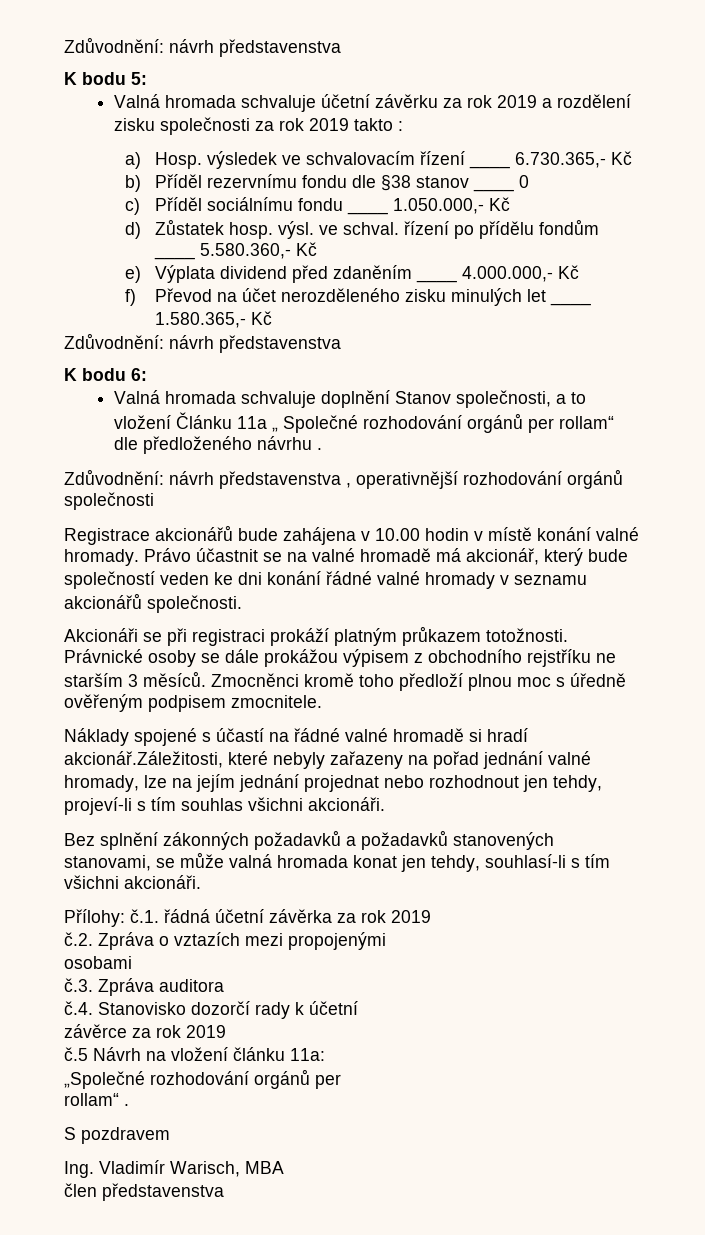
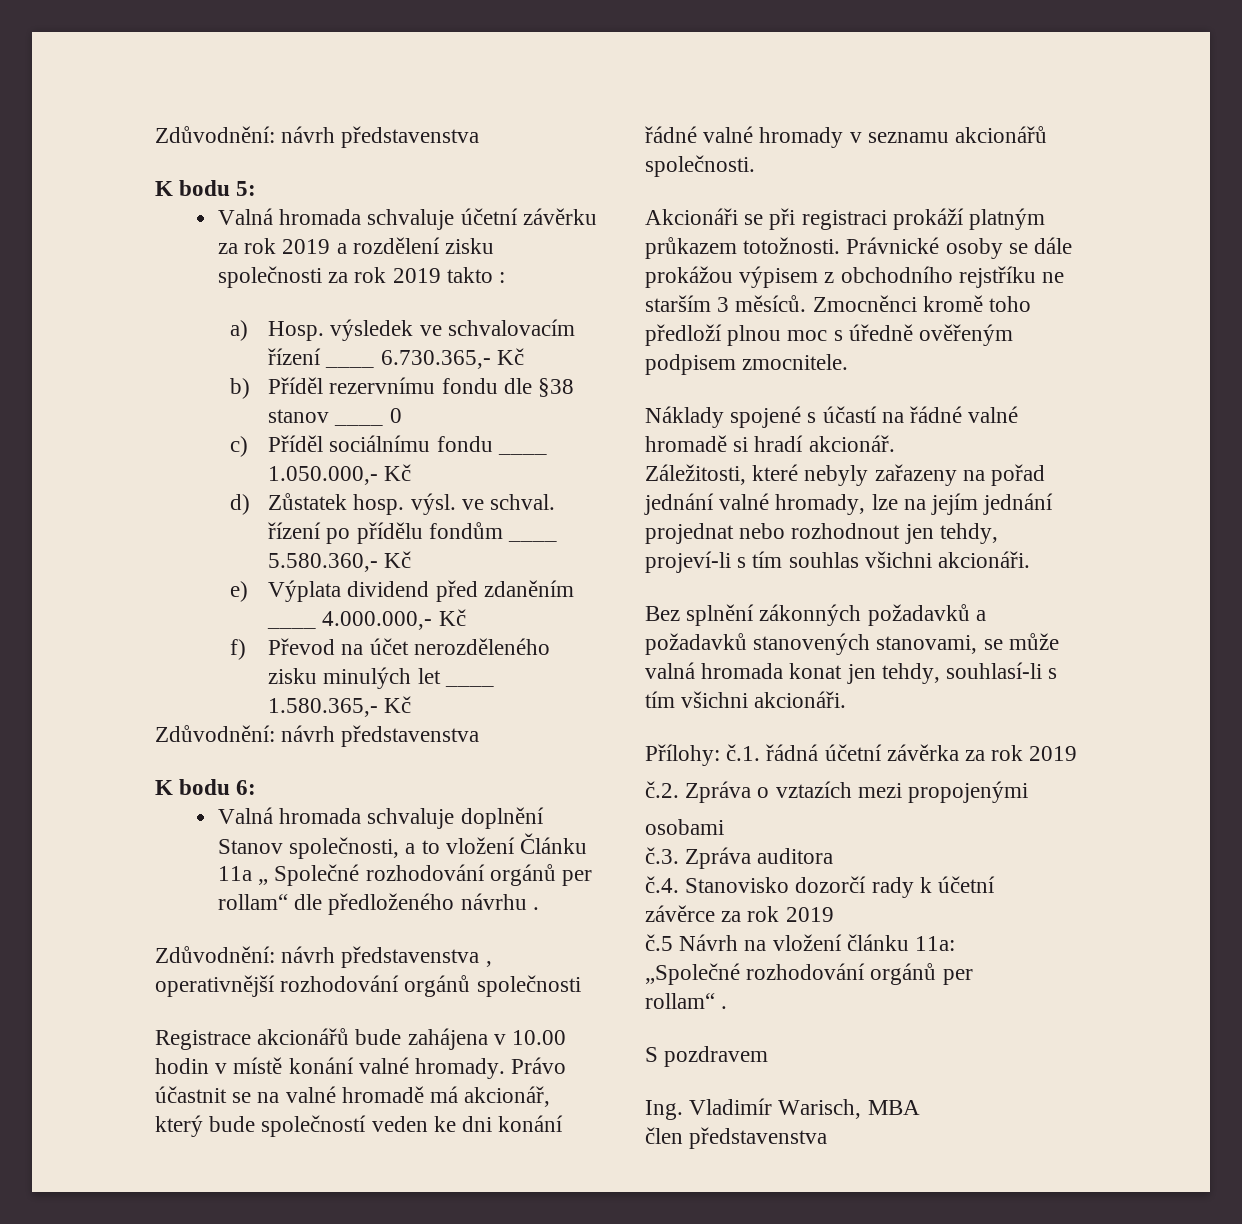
[64,751,223,768] akcionář.Záležitosti, -> [808,435,895,452] [645,464,746,485] akcionář. // Záležitosti,

